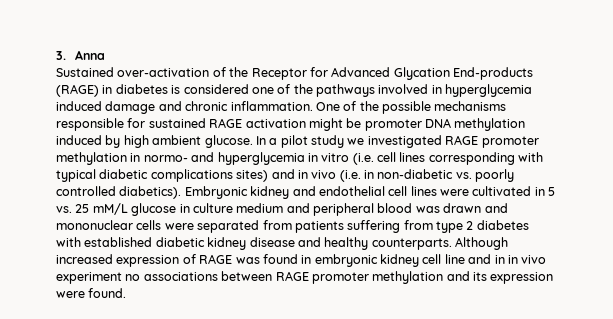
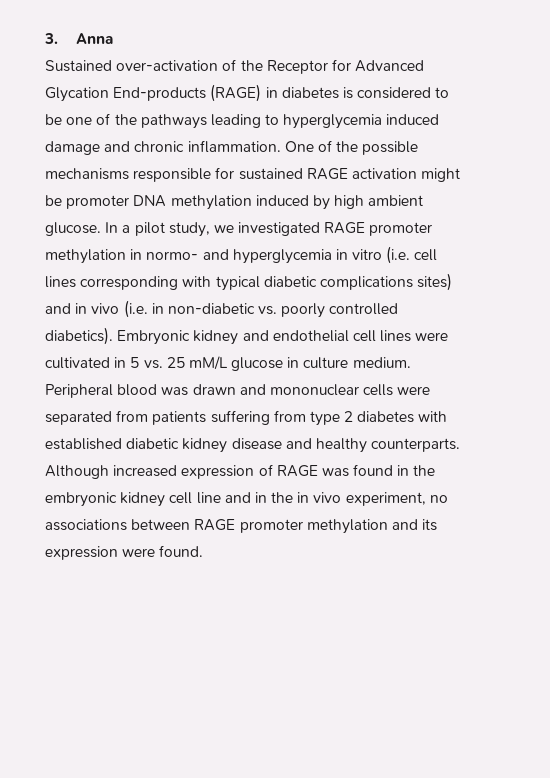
(249, 89) none -> [435,87,450,98] [45,114,62,125] to be
[378,84,442,94] involved in -> [210,114,280,128] leading to
[311,135,344,148] study -> [168,222,210,237] study,
[236,203,374,216] medium and peripheral -> [352,357,411,368] [45,384,113,398] medium. Peripheral
(312, 259) none -> [413,465,436,476] the
[507,255,547,264] [56,272,122,284] in vivo experiment -> [271,492,426,506] the in vivo experiment,

